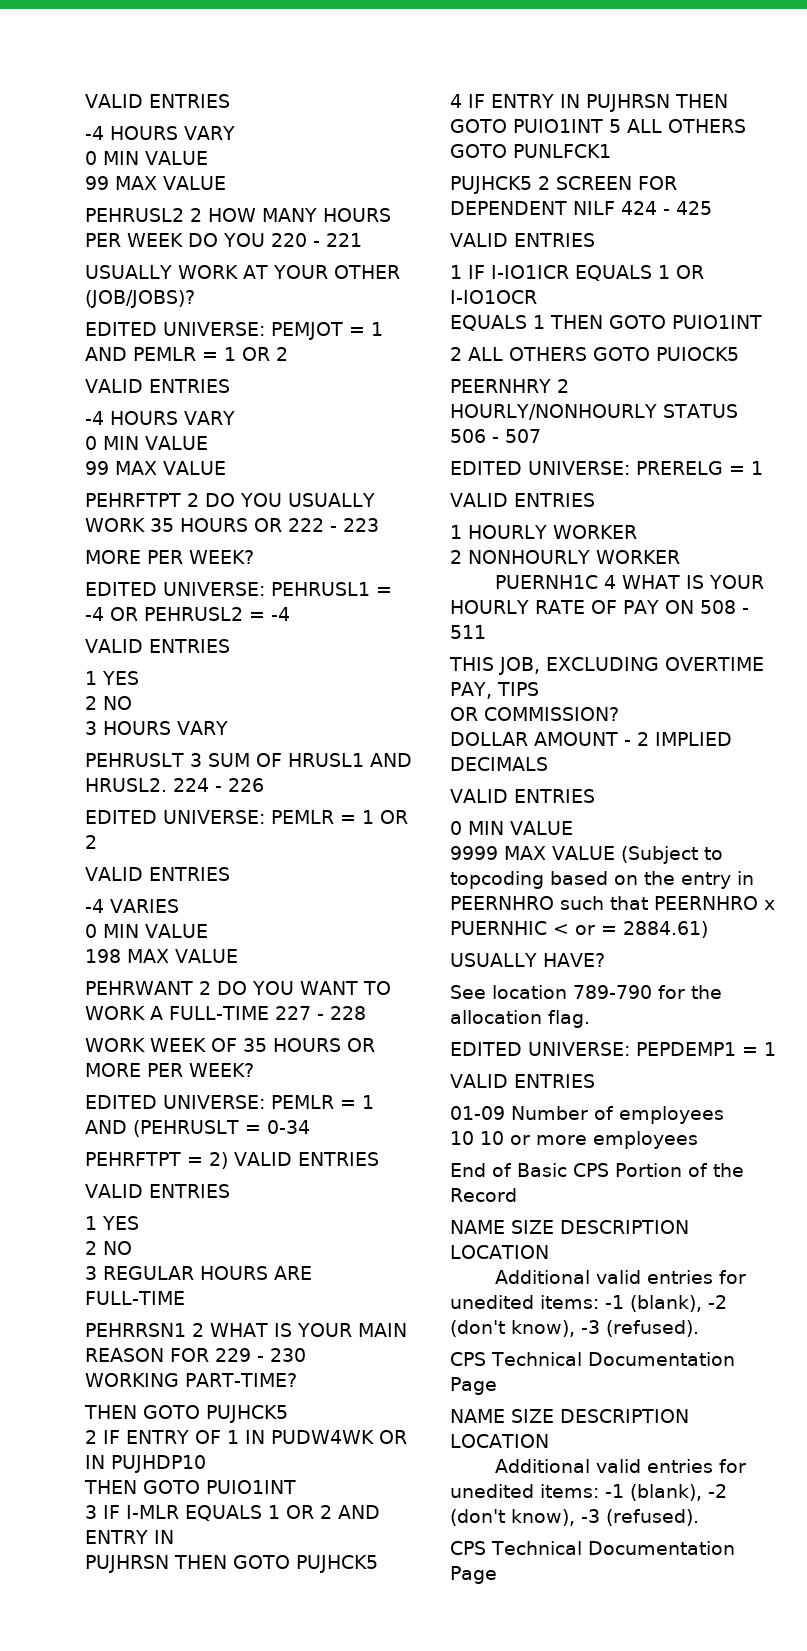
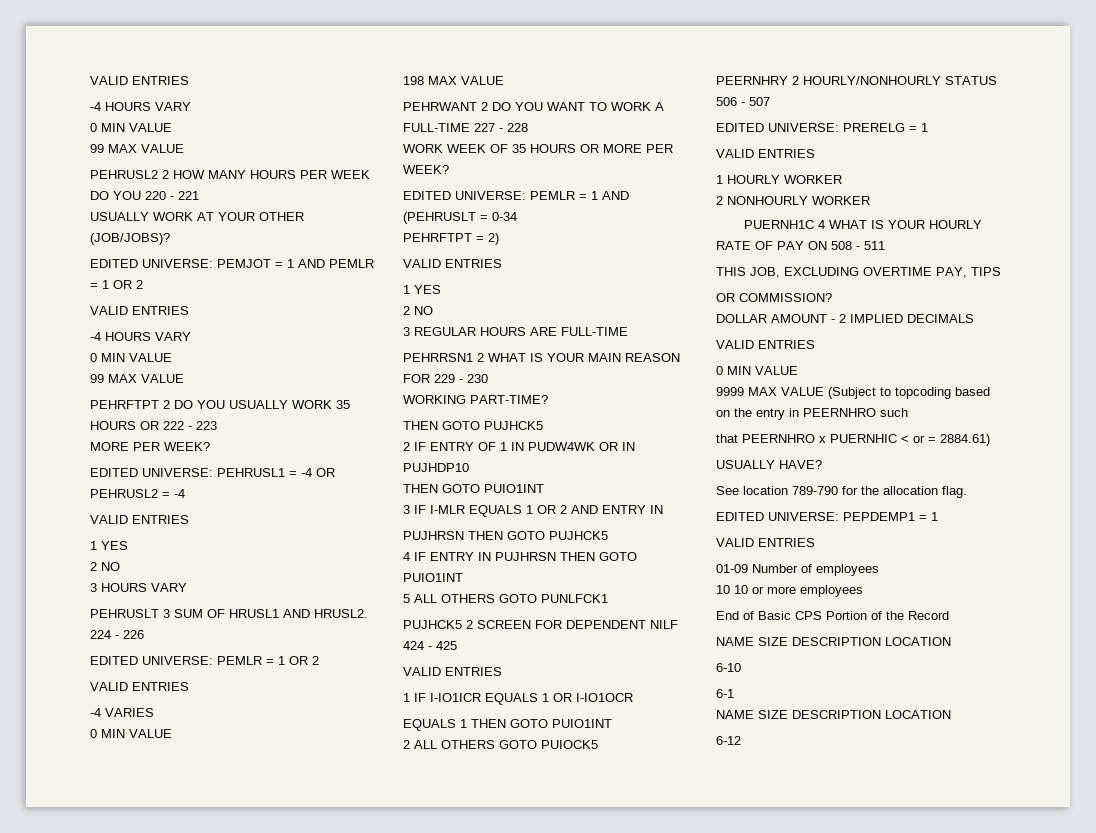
[234,1152,379,1166] VALID ENTRIES -> (499, 239) none
(603, 126) none -> (463, 577) //
(604, 903) none -> (908, 412) //
[494,1270,746,1284] [450,1295,727,1312] [450,1320,699,1337] [450,1352,735,1366] [450,1377,497,1395] [450,1409,689,1423] [450,1434,549,1448] [494,1459,746,1473] [450,1484,727,1501] [450,1509,699,1526] [450,1541,735,1555] [450,1566,497,1584] Additional valid entries for unedited items: -1 (blank), -2 (don't know), -3 (refused). // CPS Technical Documentation Page // NAME SIZE DESCRIPTION LOCATION // Additional valid entries for unedited items: -1 (blank), -2 (don't know), -3 (refused). // CPS Technical Documentation Page -> [716,663,741,672] [716,689,734,698] [716,710,951,719] [716,736,741,745] 6-10 // 6-1 // NAME SIZE DESCRIPTION LOCATION // 6-12

